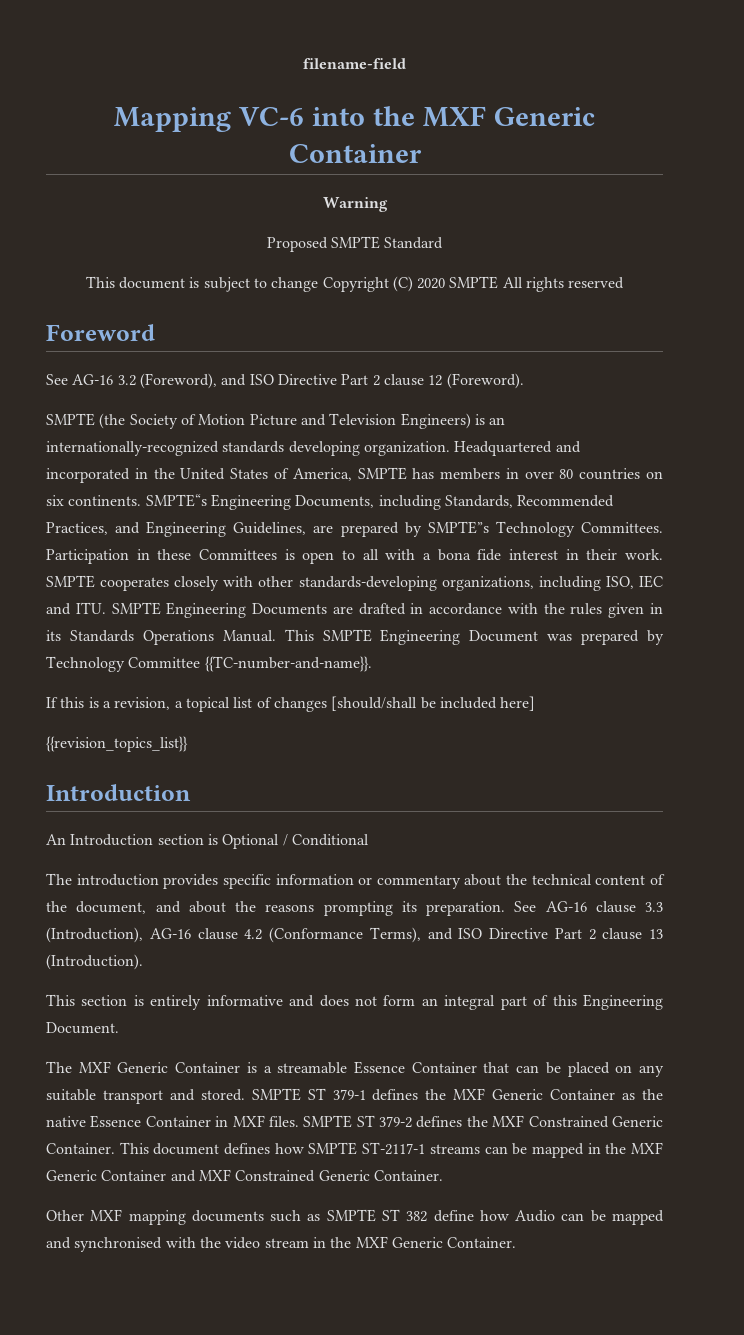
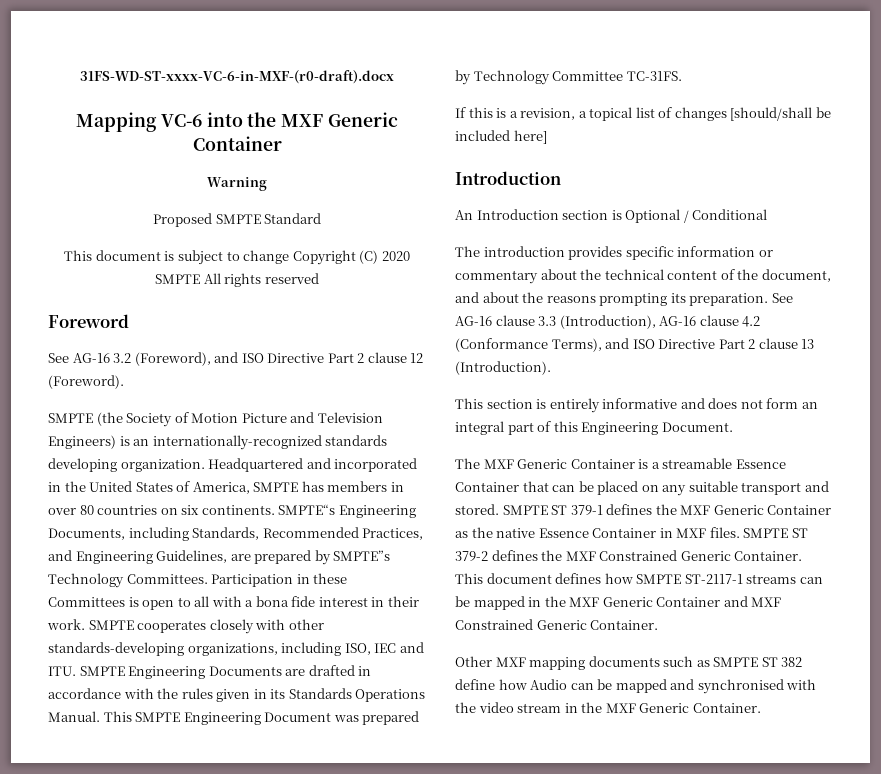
[303,58,406,69] filename-field -> [80,70,394,84] 31FS-WD-ST-xxxx-VC-6-in-MXF-(r0-draft).docx
[204,656,372,672] {{TC-number-and-name}}. -> [626,71,682,81] TC-31FS.
[46,736,188,752] // {{revision_topics_list}} -> (547, 137) none

